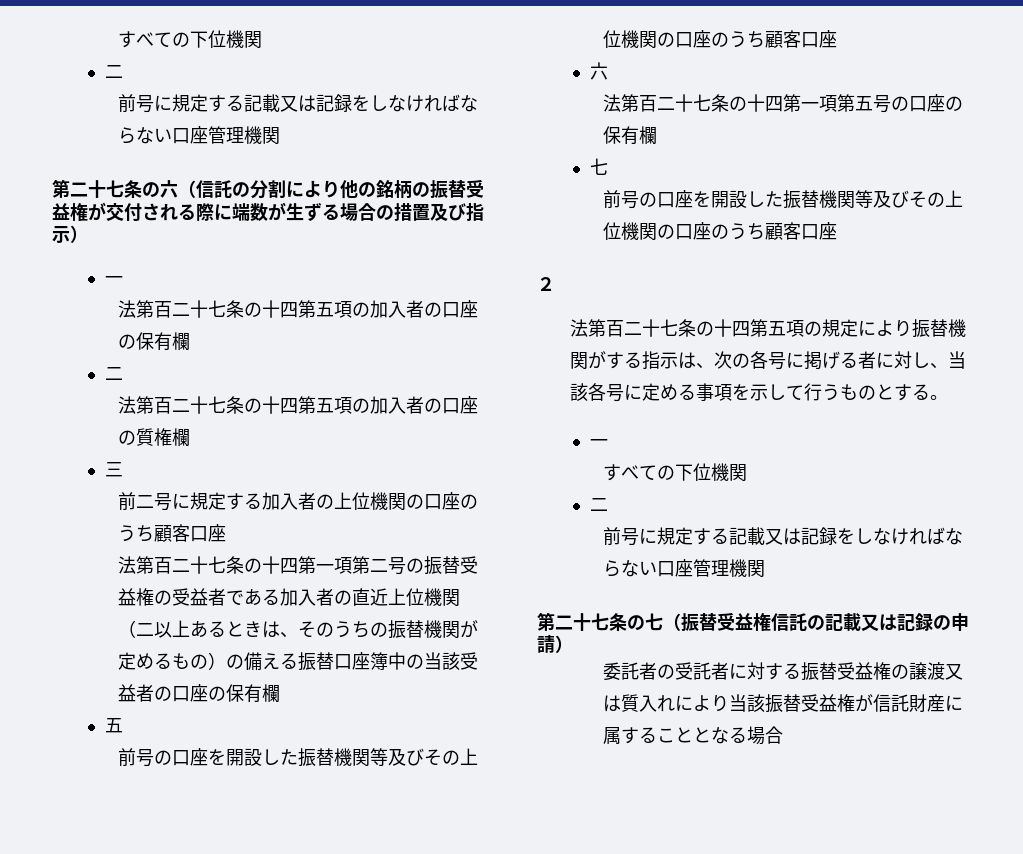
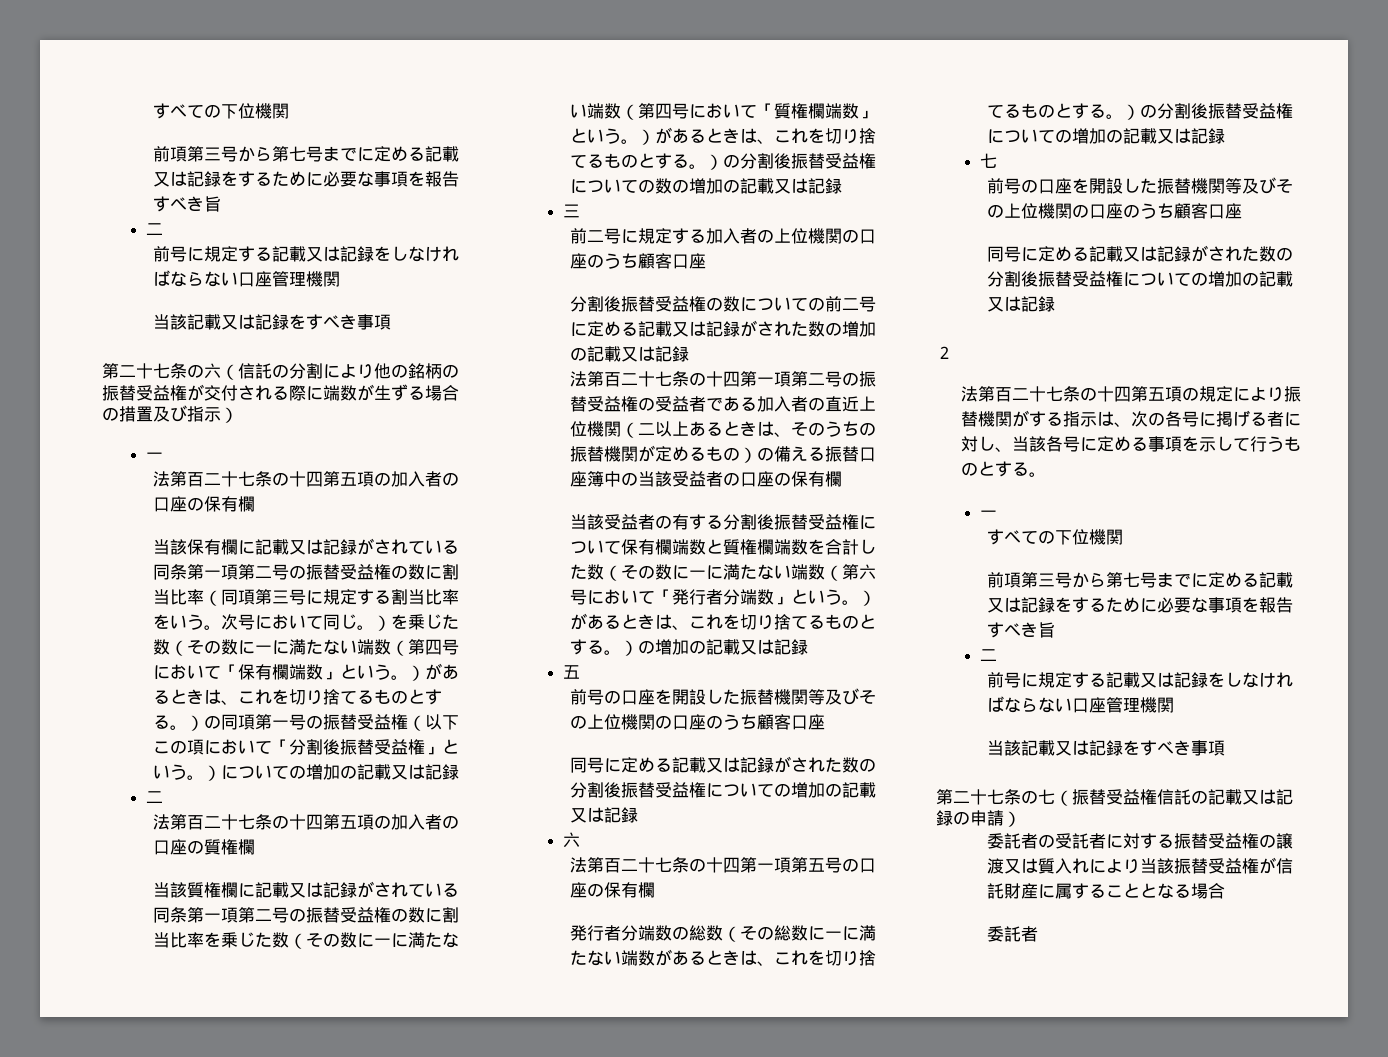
[117,30,262,48] すべての下位機関 -> [152,103,289,119] [152,146,459,162] [152,171,459,187] [152,196,221,212] すべての下位機関 // 前項第三号から第七号までに定める記載又は記録をするために必要な事項を報告すべき旨
(280, 135) none -> [152,314,391,330] // 当該記載又は記録をすべき事項
(190, 341) none -> [152,538,459,555] [152,564,459,580] [152,589,459,606] [152,614,459,631] [152,639,459,656] [152,663,459,681] [152,689,442,705] [152,714,459,731] [152,739,459,755] [152,764,459,781] // 当該保有欄に記載又は記録がされている同条第一項第二号の振替受益権の数に割当比率（同項第三号に規定する割当比率をいう。次号において同じ。）を乗じた数（その数に一に満たない端数（第四号において「保有欄端数」という。）があるときは、これを切り捨てるものとする。）の同項第一号の振替受益権（以下この項において「分割後振替受益権」という。）についての増加の記載又は記録
(190, 437) none -> [152,881,459,898] [152,907,459,923] [152,932,459,949] [569,103,876,120] [569,127,876,145] [569,153,876,170] [569,178,842,194] // 当該質権欄に記載又は記録がされている同条第一項第二号の振替受益権の数に割当比率を乗じた数（その数に一に満たない端数（第四号において「質権欄端数」という。）があるときは、これを切り捨てるものとする。）の分割後振替受益権についての数の増加の記載又は記録
(226, 533) none -> [569,296,876,312] [569,320,876,337] [569,346,689,362] // 分割後振替受益権の数についての前二号に定める記載又は記録がされた数の増加の記載又は記録
(280, 693) none -> [569,514,876,530] [569,539,876,555] [569,564,876,581] [569,589,876,606] [569,613,876,630] [569,639,808,656] // 当該受益者の有する分割後振替受益権について保有欄端数と質権欄端数を合計した数（その数に一に満たない端数（第六号において「発行者分端数」という。）があるときは、これを切り捨てるものとする。）の増加の記載又は記録
(837, 39) none -> [569,756,876,773] [569,782,876,798] [569,807,638,823] // 同号に定める記載又は記録がされた数の分割後振替受益権についての増加の記載又は記録
(657, 135) none -> [569,925,876,942] [569,949,876,966] [986,103,1293,120] [986,128,1225,144] // 発行者分端数の総数（その総数に一に満たない端数があるときは、これを切り捨てるものとする。）の分割後振替受益権についての増加の記載又は記録
(837, 231) none -> [986,245,1293,262] [986,271,1293,287] [986,296,1055,312] // 同号に定める記載又は記録がされた数の分割後振替受益権についての増加の記載又は記録
(747, 472) none -> [986,572,1293,588] [986,597,1293,613] [986,622,1055,638] // 前項第三号から第七号までに定める記載又は記録をするために必要な事項を報告すべき旨
(765, 568) none -> [986,740,1225,756] // 当該記載又は記録をすべき事項
(783, 735) none -> [986,926,1038,942] // 委託者

